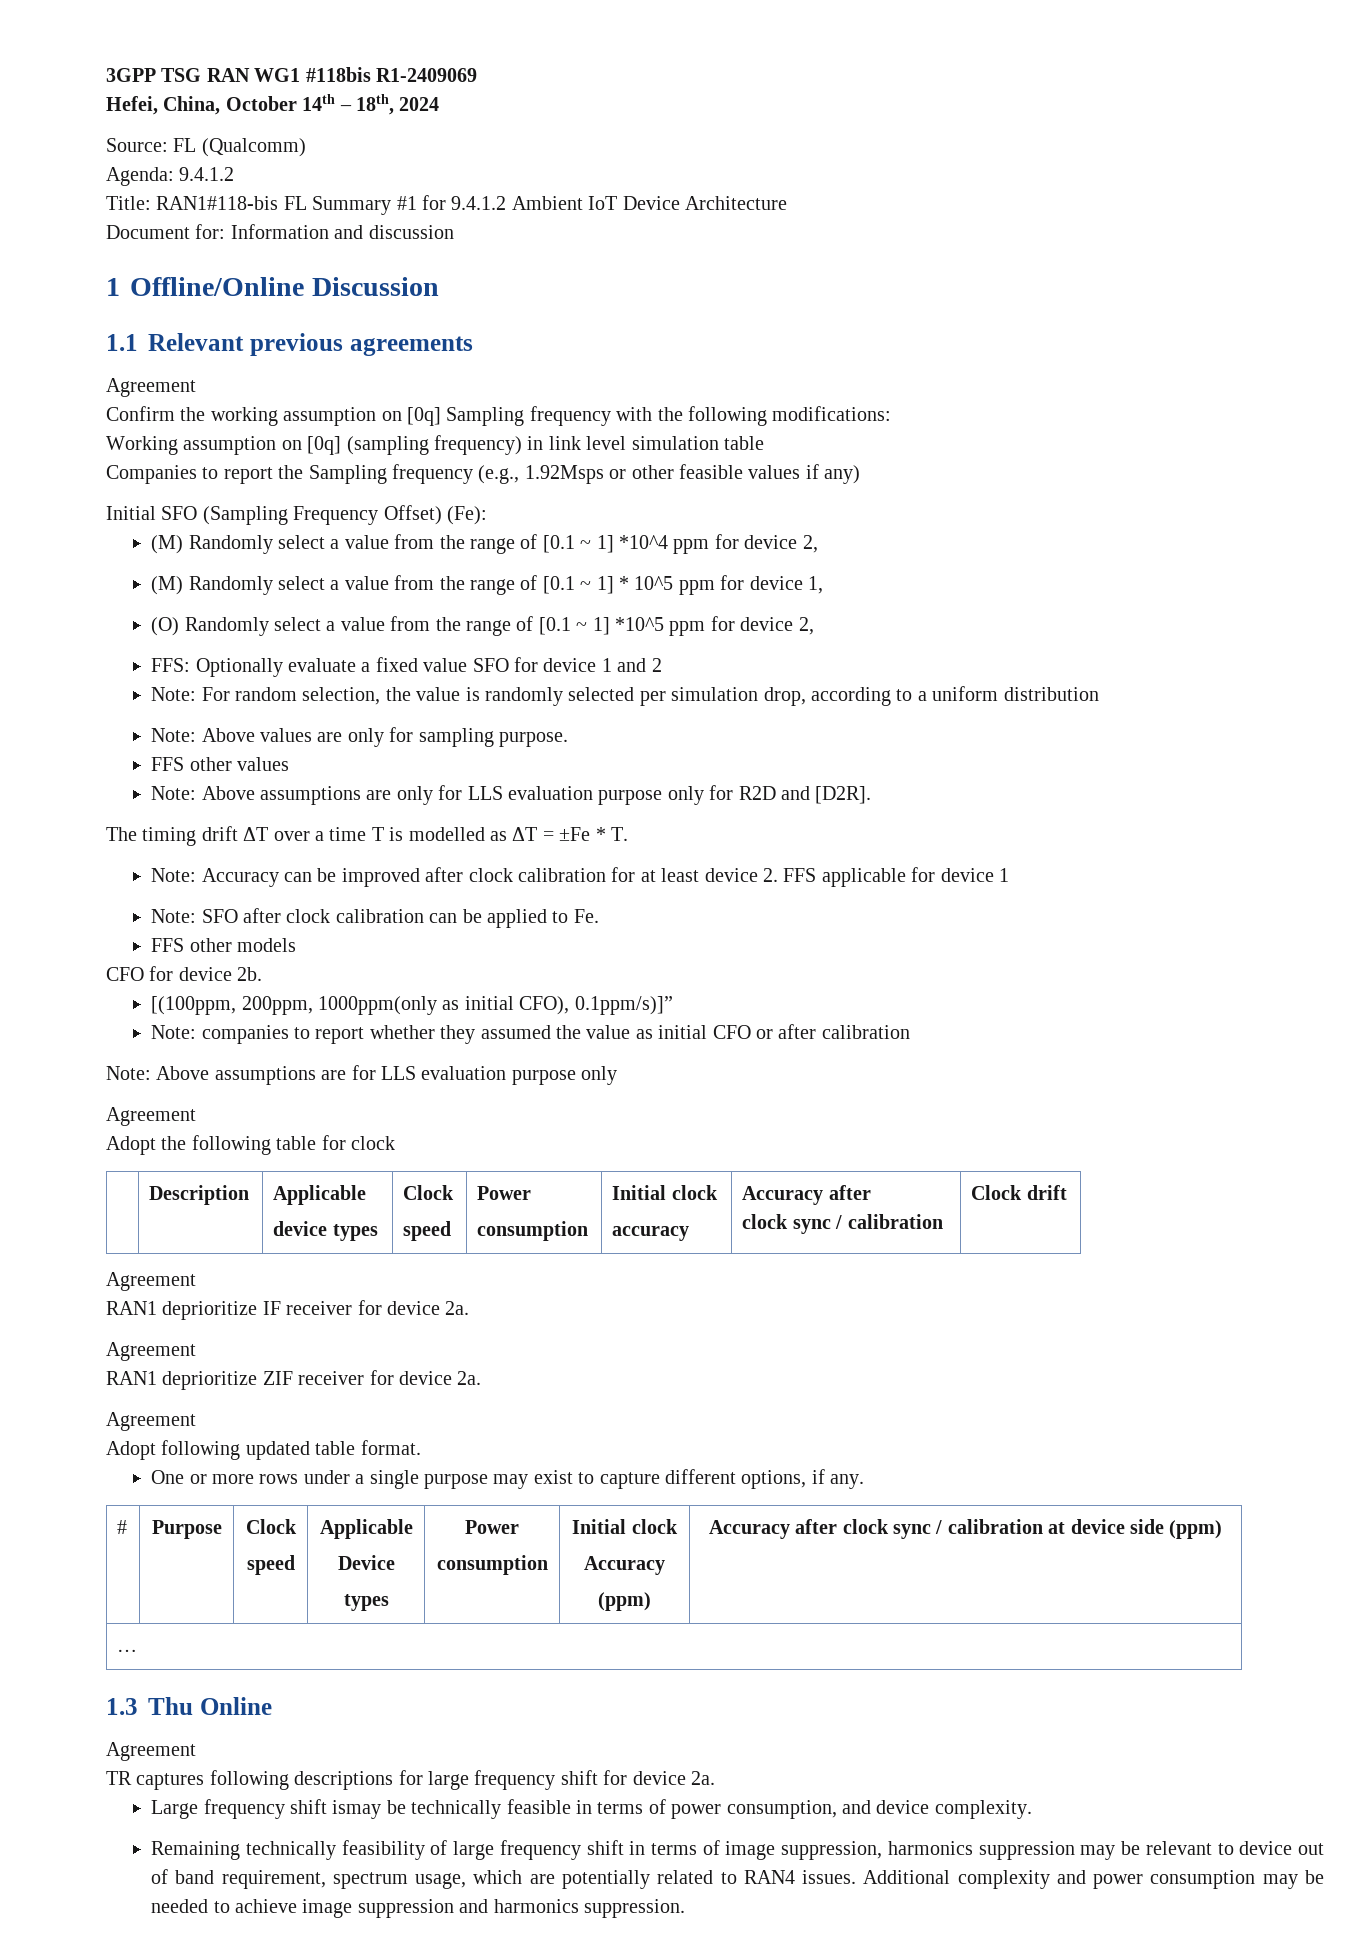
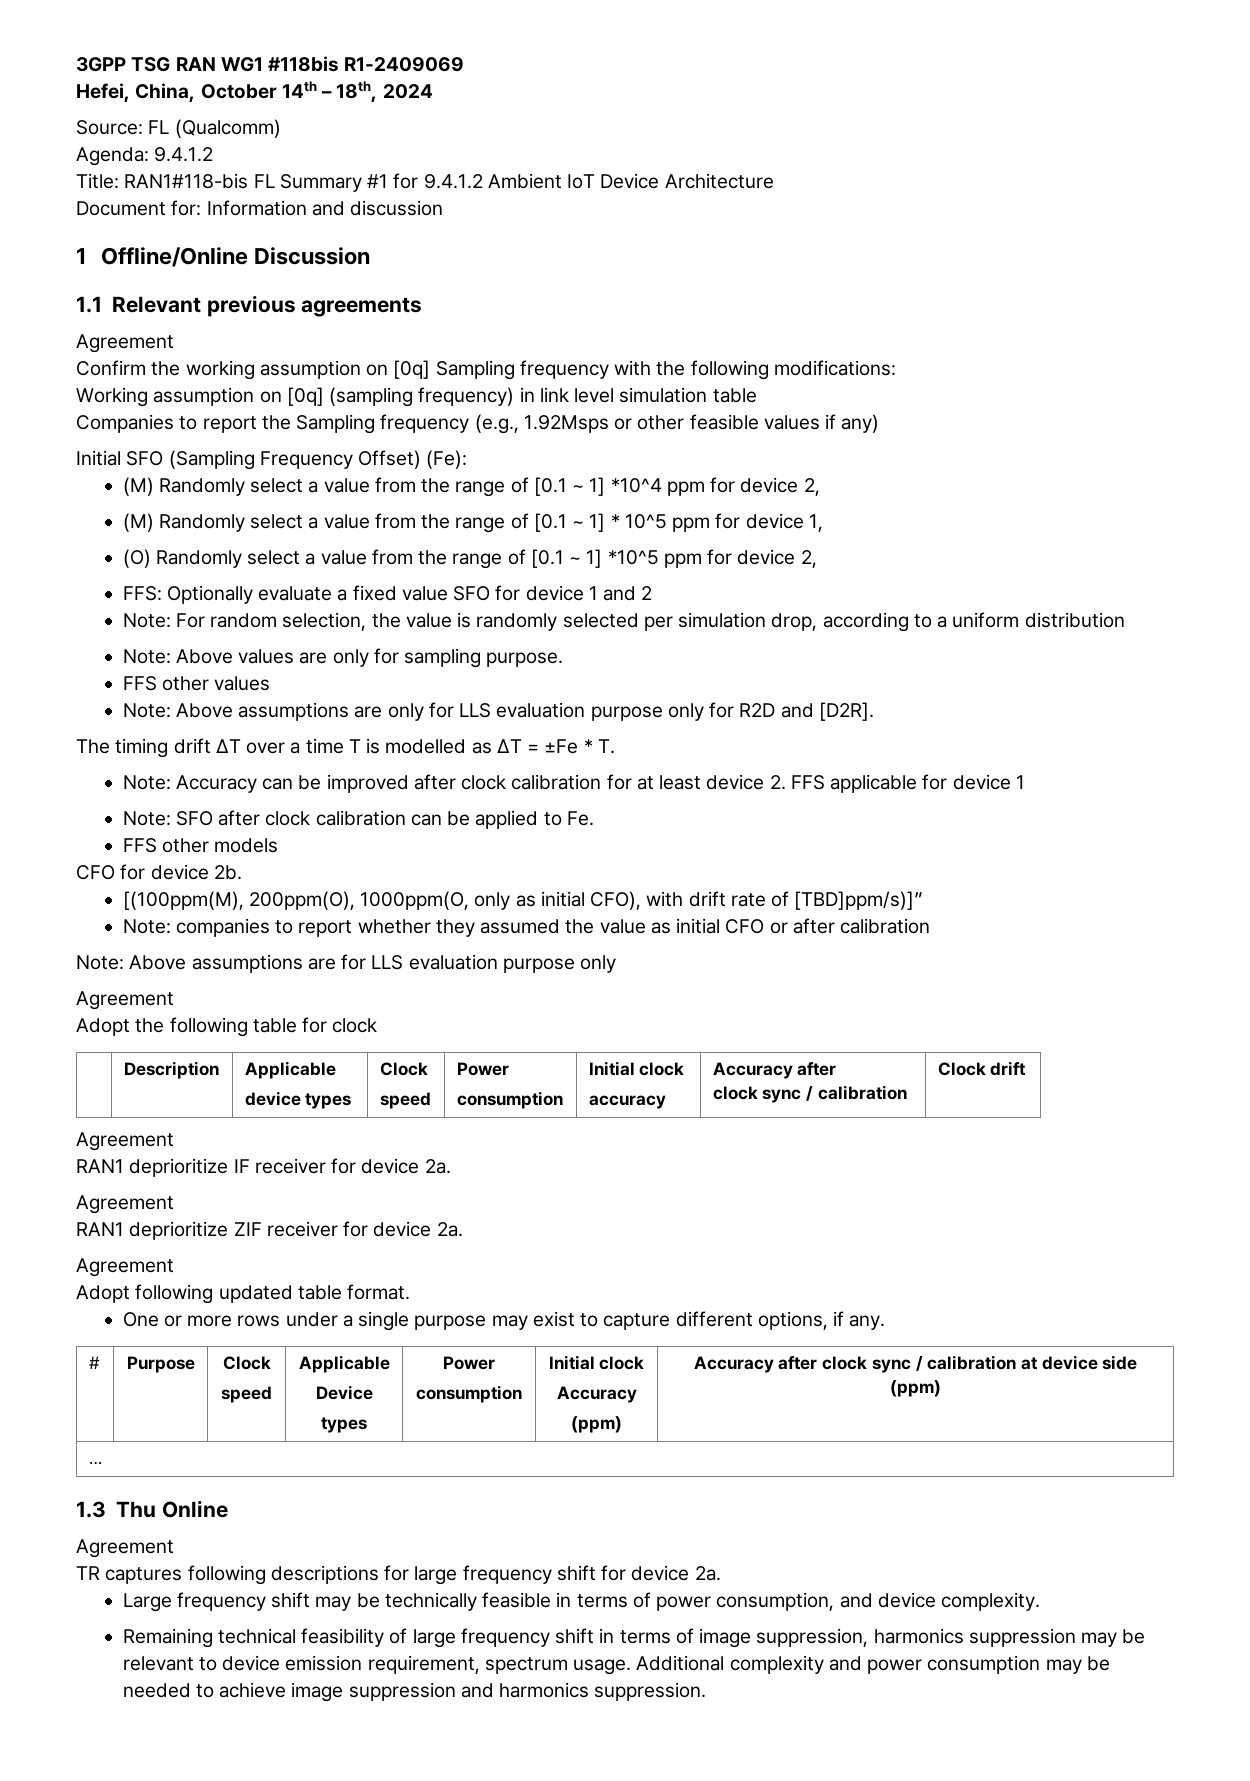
[151,996,673,1015] [(100ppm, 200ppm, 1000ppm(only as initial CFO), 0.1ppm/s)]” -> [122,891,924,910] [(100ppm(M), 200ppm(O), 1000ppm(O, only as initial CFO), with drift rate of [TBD]ppm/s)]”
[332,1800,382,1819] ismay -> [315,1596,352,1611] may
[245,1841,336,1860] technically -> [217,1628,296,1644] technical
[1297,1843,1324,1855] [151,1869,857,1889] out of band requirement, spectrum usage, which are potentially related to RAN4 issues. -> [285,1655,632,1675] emission requirement, spectrum usage.

